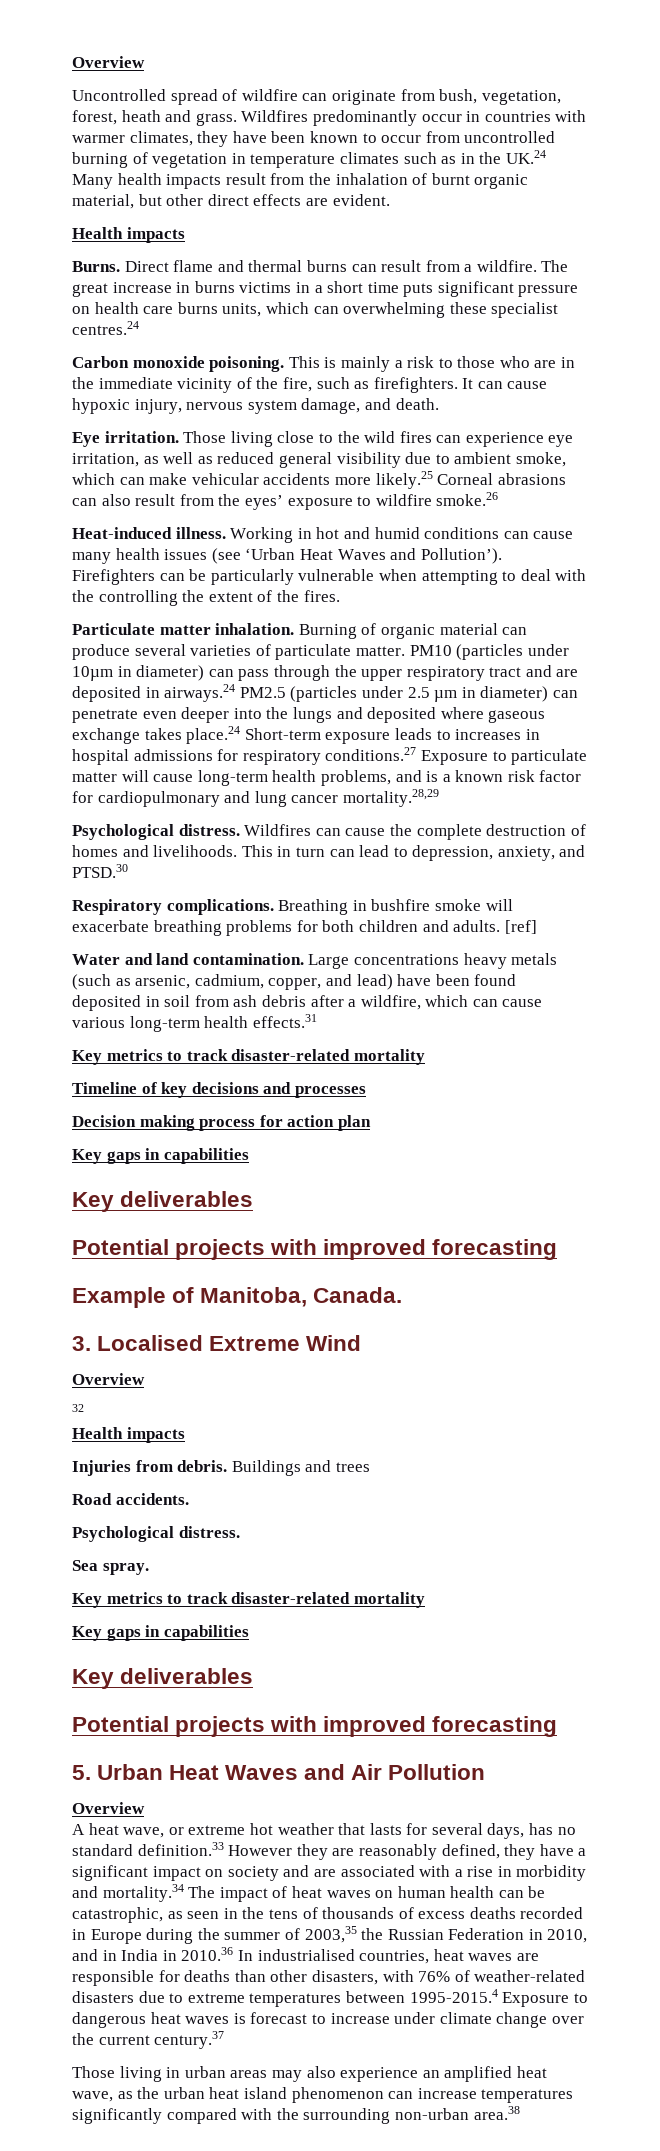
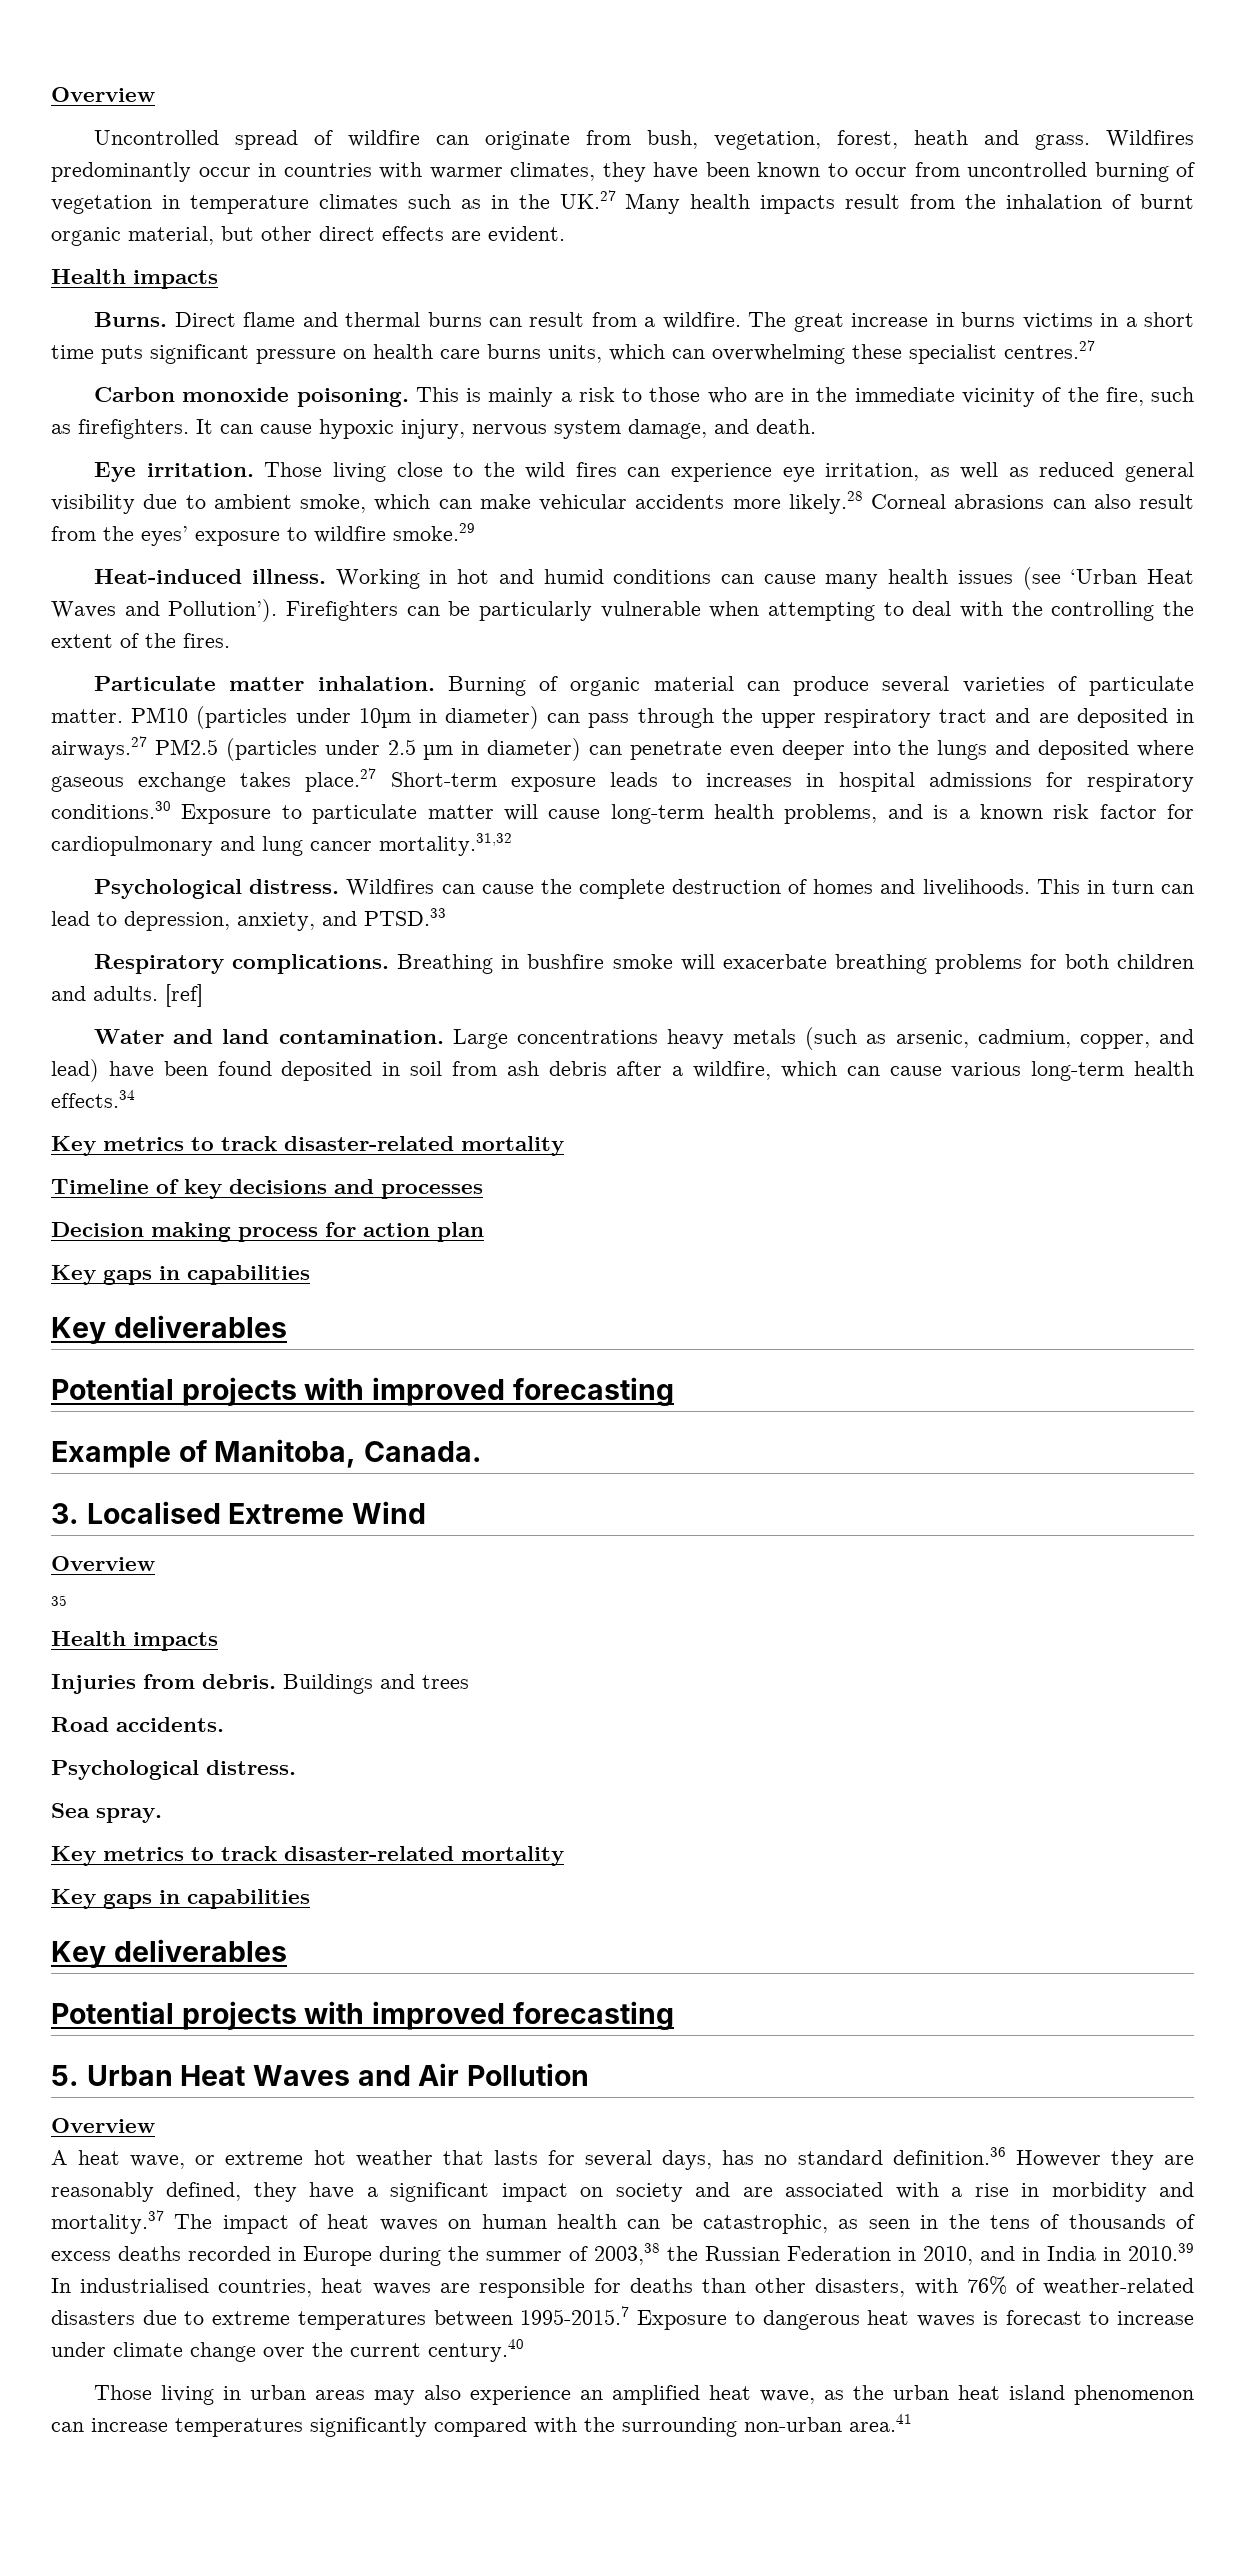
[505,150,546,164] UK.24 -> [559,190,616,209] UK.27
[72,321,139,335] centres.24 -> [1004,340,1095,359] centres.27
[375,471,433,489] likely.25 -> [788,491,863,514] likely.28
[436,492,499,506] smoke.26 -> [393,523,475,541] smoke.29
[164,684,236,702] airways.24 -> [51,736,147,760] airways.27
[186,726,241,744] place.24 -> [305,768,377,792] place.27
[325,747,417,761] conditions.27 -> [51,801,171,819] conditions.30
[342,789,439,807] mortality.28,29 -> [379,833,512,856] mortality.31,32
[72,864,128,878] PTSD.30 -> [364,908,446,926] PTSD.33
[252,1014,317,1028] effects.31 -> [51,1090,135,1108] effects.34
[72,1404,84,1412] 32 -> [51,1595,67,1606] 35
[137,1842,224,1856] definition.33 -> [892,2147,1006,2165] definition.36
[102,1884,184,1902] mortality.34 -> [51,2210,164,2234] mortality.37
[304,1926,357,1943] 2003,35 -> [594,2243,660,2265] 2003,38
[181,1947,234,1961] 2010.36 -> [1128,2243,1194,2261] 2010.39
[409,1989,498,2003] 1995-2015.4 -> [520,2306,630,2325] 1995-2015.7
[154,2031,225,2049] century.37 -> [428,2339,524,2362] century.40
[473,2106,520,2120] area.38 -> [849,2414,912,2432] area.41

